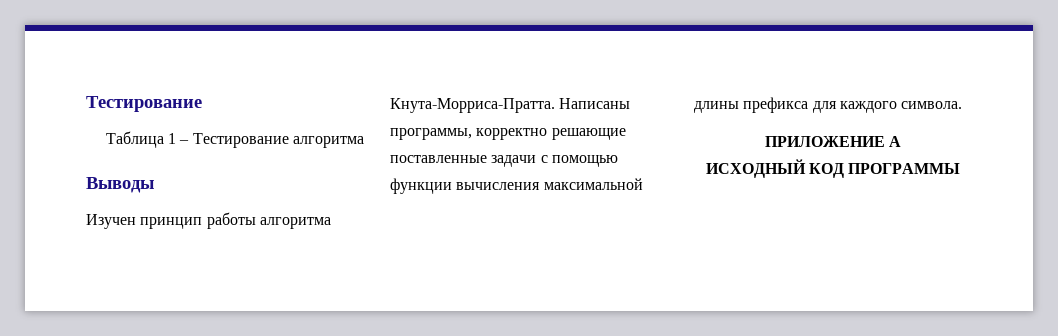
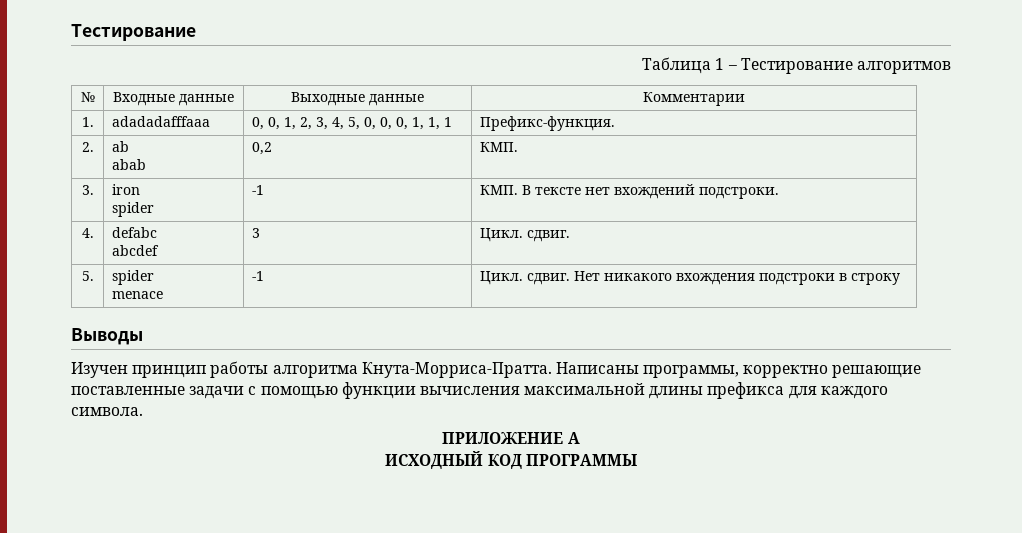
[293,136,364,148] алгоритма -> [856,61,951,74] [80,92,95,102] [113,92,234,106] [291,92,424,106] [642,92,745,106] [81,117,94,127] [111,116,210,127] [251,117,452,130] [479,116,615,131] [81,142,94,152] [111,141,129,152] [111,159,146,170] [251,142,272,155] [479,142,518,152] [81,185,94,195] [111,184,140,195] [111,202,154,217] [251,185,264,195] [479,184,779,199] [81,228,94,238] [111,227,157,238] [111,245,159,256] [251,228,260,238] [479,228,570,242] [81,271,94,281] [111,270,154,285] [111,291,163,299] [251,271,264,281] [479,271,900,285] алгоритмов // № | Входные данные | Выходные данные | Комментарии // 1. | adadadafffaaa | 0, 0, 1, 2, 3, 4, 5, 0, 0, 0, 1, 1, 1 | Префикс-функция. // 2. | ab // abab | 0,2 | КМП. // 3. | iron // spider | -1 | КМП. В тексте нет вхождений подстроки. // 4. | defabc // abcdef | 3 | Цикл. сдвиг. // 5. | spider // menace | -1 | Цикл. сдвиг. Нет никакого вхождения подстроки в строку

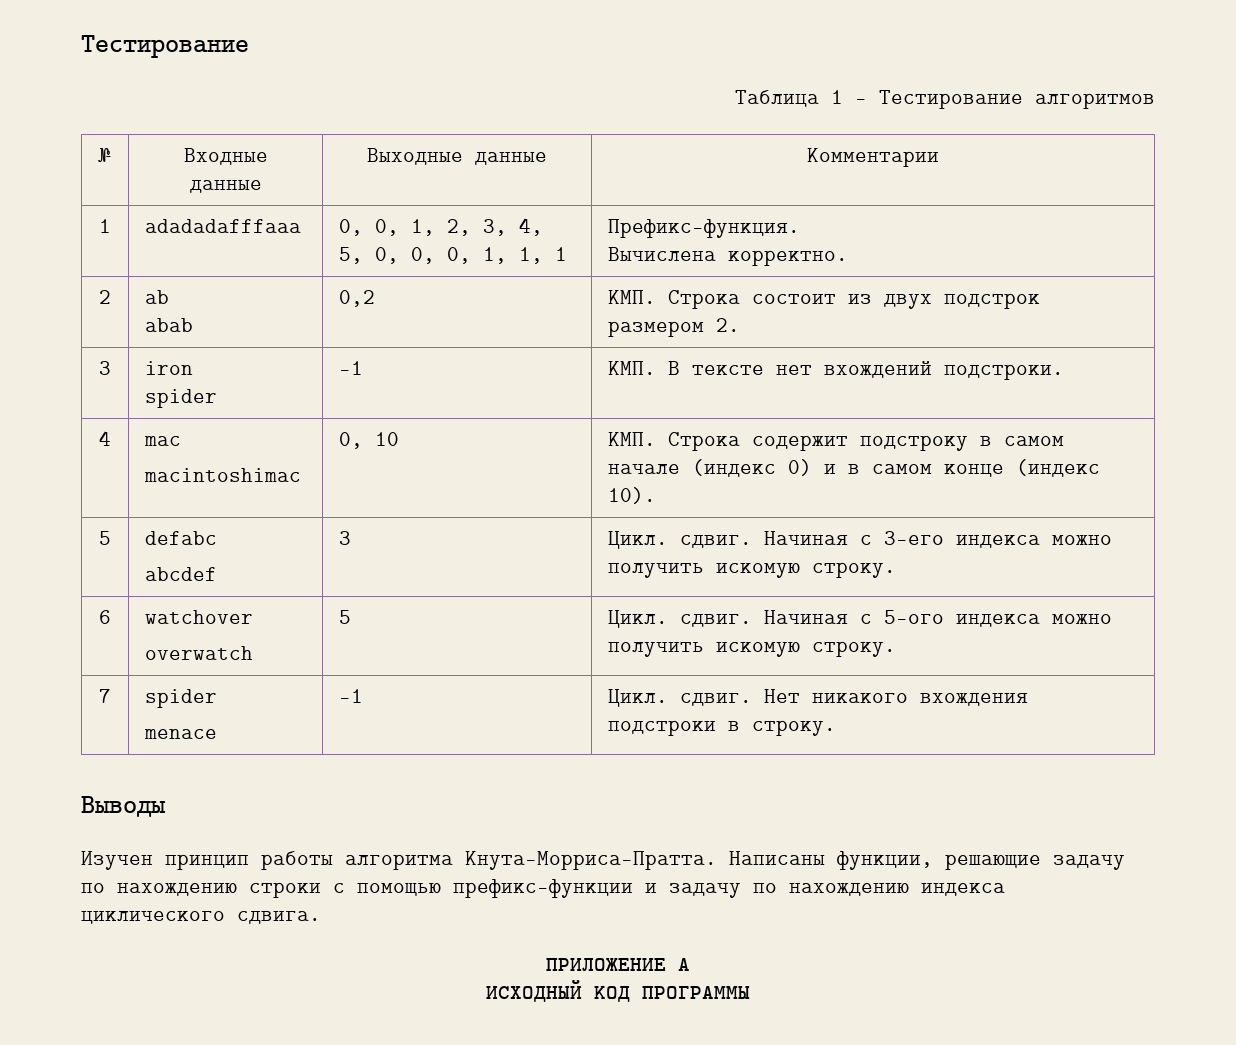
[81,117,94,127] 1. -> [99,219,111,233] 1
[81,142,94,152] // 2. -> [608,247,849,266] [99,290,111,304] // Вычислена корректно. // 2
[81,185,94,195] // 3. -> [668,290,1041,309] [608,318,741,337] [99,361,111,375] Строка состоит из двух подстрок размером 2. // 3
[81,228,94,238] 4. -> [99,431,111,446] [144,436,182,446] [144,468,302,482] [339,432,400,449] [608,432,1065,451] [608,459,1101,477] [608,487,657,504] [99,531,111,545] 4 | mac // macintoshimac | 0, 10 | КМП. Строка содержит подстроку в самом начале (индекс 0) и в самом конце (индекс 10). // 5
[81,271,94,281] // 5. -> [764,531,1113,548] [608,562,897,578] [99,610,111,624] [145,610,254,624] [145,646,254,660] [339,610,352,624] [608,610,1113,628] [608,641,897,657] [99,689,111,703] Начиная с 3-его индекса можно получить искомую строку. // 6 | watchover // overwatch | 5 | Цикл. сдвиг. Начиная с 5-ого индекса можно получить искомую строку. // 7
[850,273,900,285] строку -> [752,720,837,736] строку.
[643,365,922,378] [71,382,888,399] [71,407,143,416] программы, корректно решающие поставленные задачи с помощью функции вычисления максимальной длины префикса для каждого символа. -> [837,851,1125,870] [81,879,1005,898] [81,910,321,924] функции, решающие задачу по нахождению строки с помощью префикс-функции и задачу по нахождению индекса циклического сдвига.

